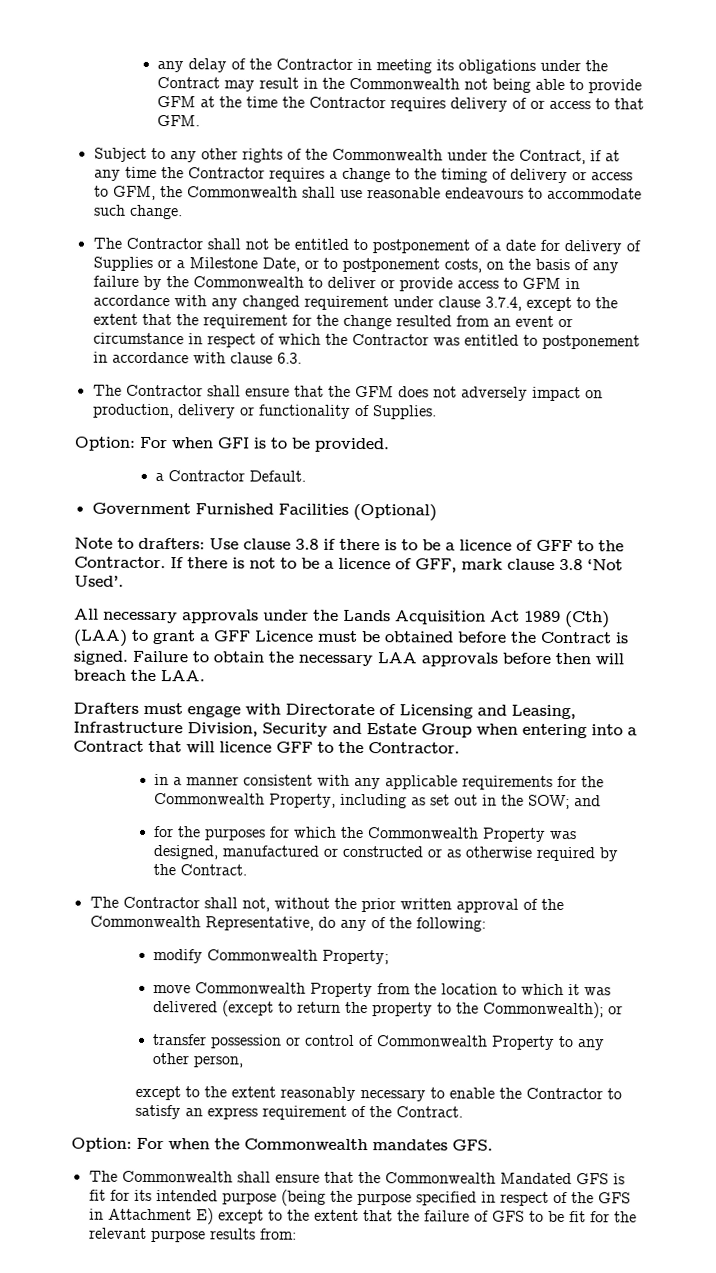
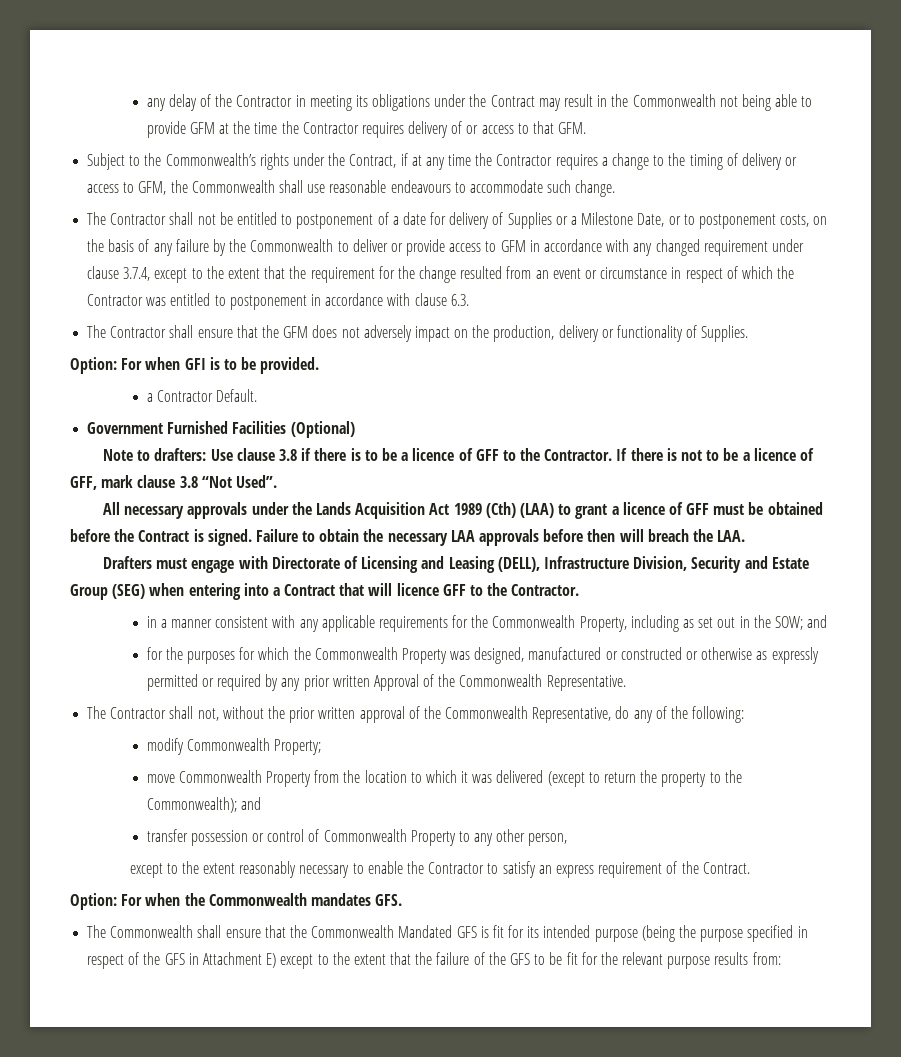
[169,148,443,163] any other rights of the Commonwealth -> [144,153,289,170] the Commonwealth’s rights
(603, 394) none -> [472,325,490,338] the
[587,559,623,571] [74,575,124,587] ‘Not Used’. -> [201,475,277,488] “Not Used”.
[213,630,314,642] GFF Licence -> [622,502,710,515] licence of GFF
[511,704,576,720] Leasing, -> [448,556,540,573] Leasing (DELL),
(472, 730) none -> [112,584,146,599] (SEG)
[446,846,619,862] [153,864,248,876] as otherwise required by the Contract. -> [701,647,819,664] [146,674,626,691] otherwise as expressly permitted or required by any prior written Approval of the Commonwealth Representative.
[608,1005,624,1015] or -> [240,797,261,810] and
(489, 1216) none -> [488,952,506,965] the

